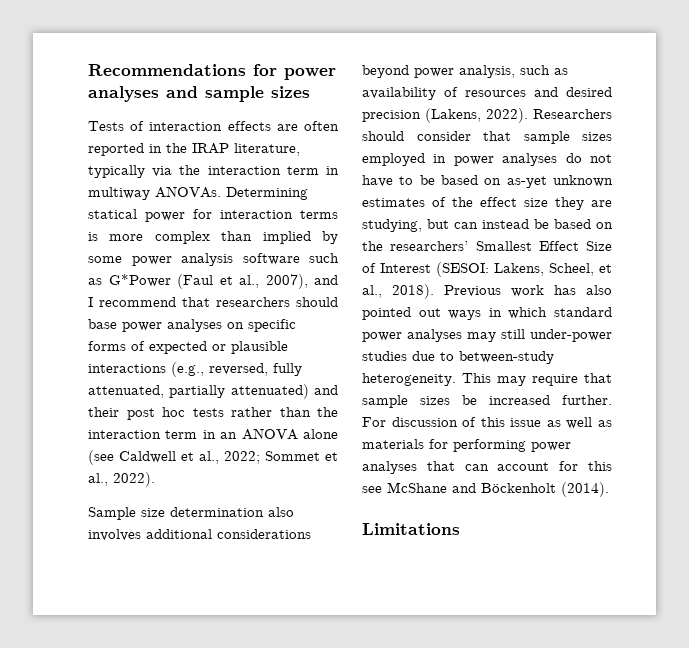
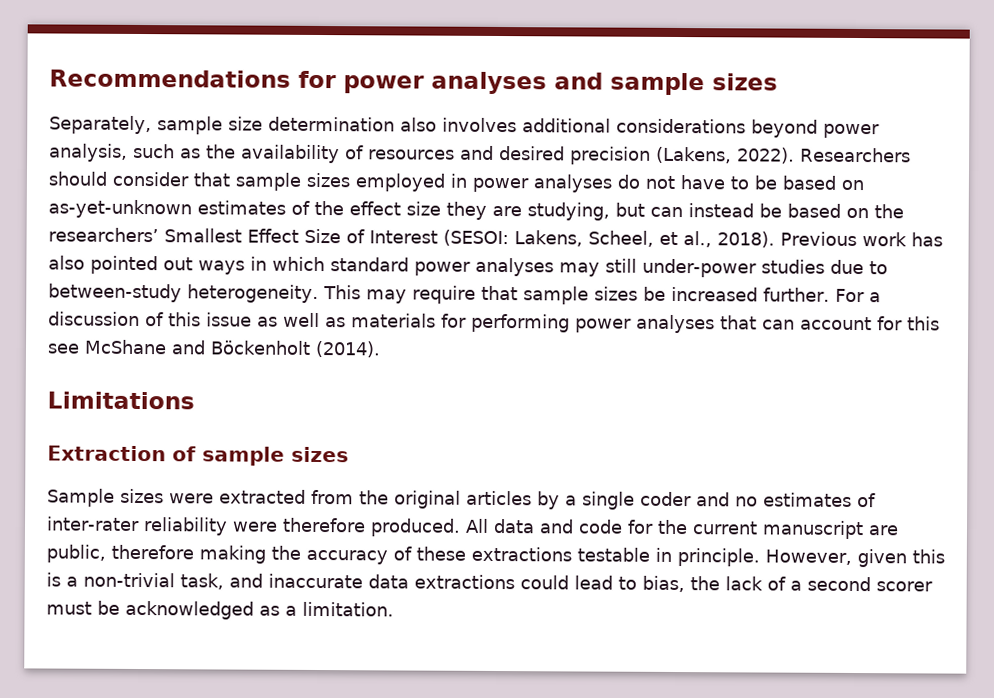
[88,121,339,131] [88,143,300,156] [88,165,339,178] [88,186,308,200] [88,209,338,222] [88,231,338,244] [88,253,339,266] [88,274,338,289] [88,297,338,307] [88,319,296,332] [88,341,288,354] [88,362,302,377] [88,384,338,399] [88,407,338,420] [88,428,338,440] [88,450,338,465] [88,472,155,487] [88,507,136,520] Tests of interaction effects are often reported in the IRAP literature, typically via the interaction term in multiway ANOVAs. Determining statical power for interaction terms is more complex than implied by some power analysis software such as G*Power (Faul et al., 2007), and I recommend that researchers should base power analyses on specific forms of expected or plausible interactions (e.g., reversed, fully attenuated, partially attenuated) and their post hoc tests rather than the interaction term in an ANOVA alone (see Caldwell et al., 2022; Sommet et al., 2022). // Sample -> [49,115,223,135] Separately, sample
(568, 71) none -> [206,144,236,159] the
[506,175,613,188] as-yet unknown -> [48,199,192,219] as-yet-unknown
(386, 422) none -> [868,292,881,303] a
(460, 529) none -> [47,445,349,466] [47,488,876,510] [46,516,899,540] [46,544,945,568] [46,572,933,593] [46,600,394,620] // Extraction of sample sizes // Sample sizes were extracted from the original articles by a single coder and no estimates of inter-rater reliability were therefore produced. All data and code for the current manuscript are public, therefore making the accuracy of these extractions testable in principle. However, given this is a non-trivial task, and inaccurate data extractions could lead to bias, the lack of a second scorer must be acknowledged as a limitation.

